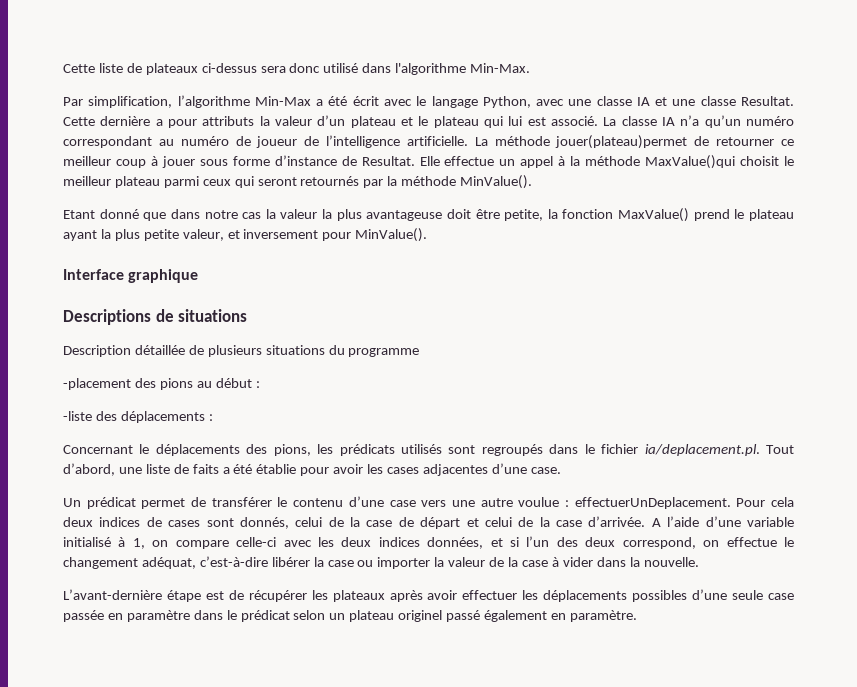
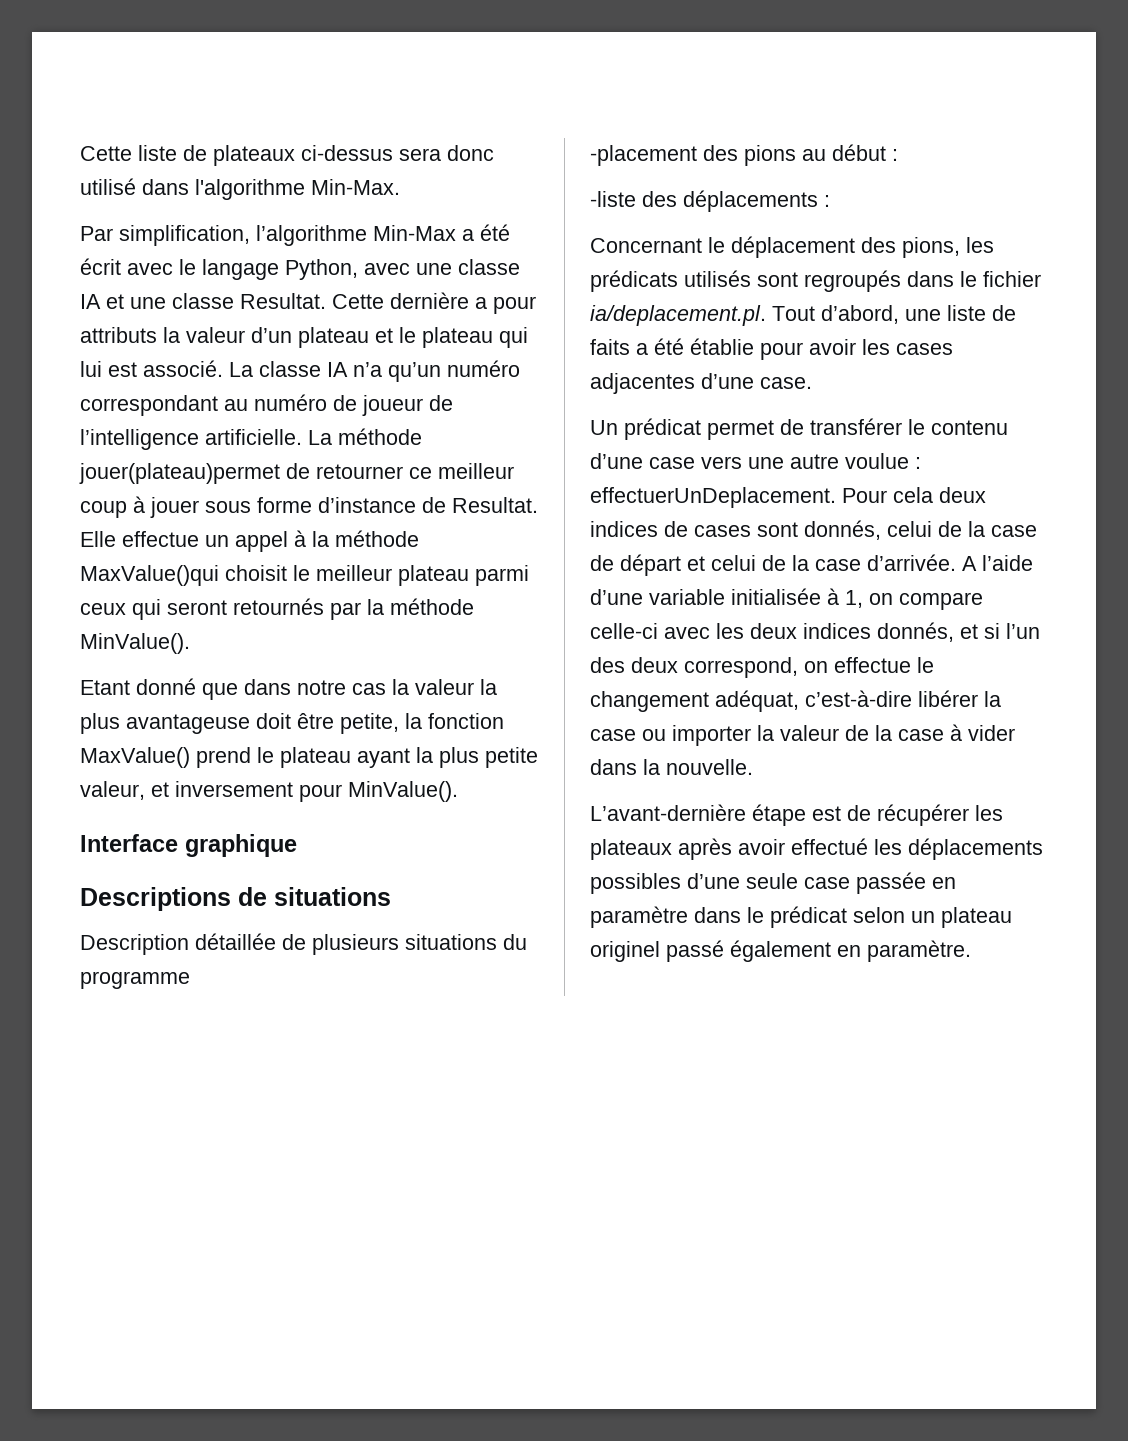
[155,444,240,456] déplacements -> [731,236,855,258] déplacement
[63,537,111,547] initialisé -> [731,588,821,605] initialisée
[427,537,484,549] données, -> [877,622,954,642] donnés,
[462,590,518,600] effectuer -> [791,838,868,855] effectué

